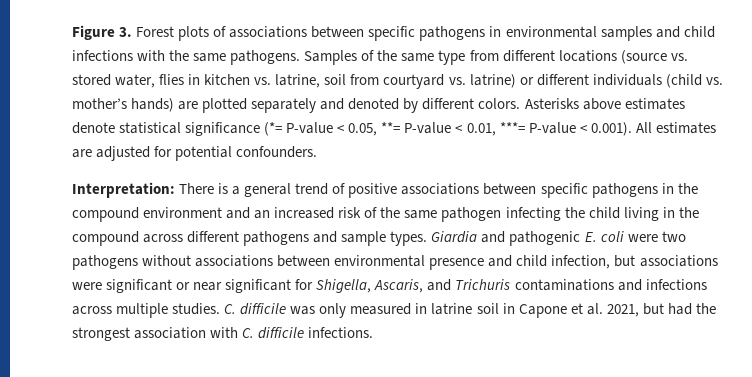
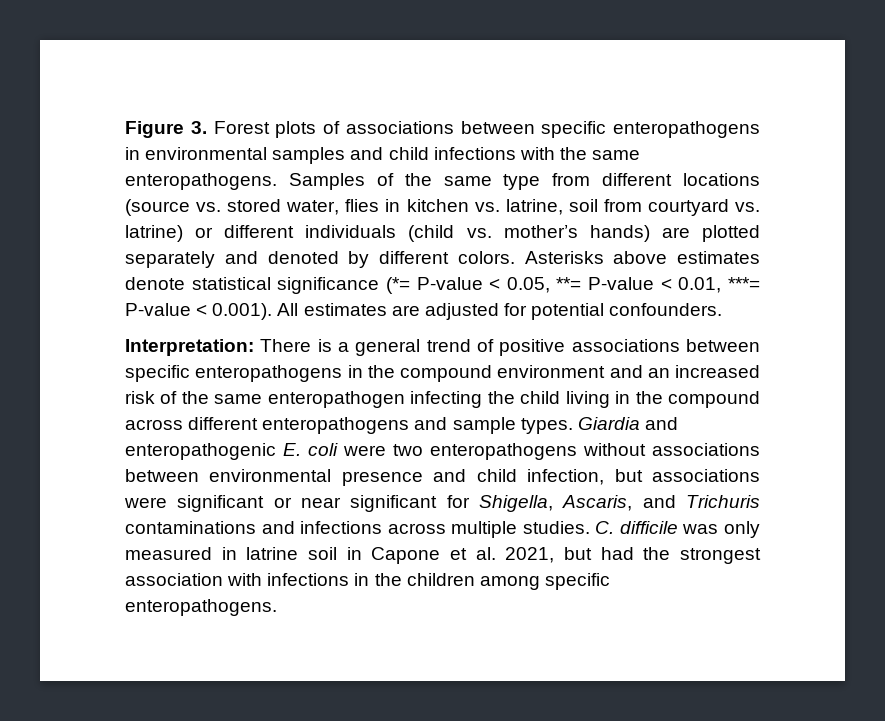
[419,26,486,41] pathogens -> [613,121,760,138] enteropathogens
[230,50,301,65] pathogens. -> [125,173,277,190] enteropathogens.
[591,183,658,198] pathogens -> [195,365,343,382] enteropathogens
[441,207,502,222] pathogen -> [267,391,405,408] enteropathogen
[243,231,310,246] pathogens -> [262,417,410,434] enteropathogens
[509,231,581,246] pathogenic -> [125,443,276,460] enteropathogenic
[72,255,138,270] pathogens -> [430,443,577,460] enteropathogens
[242,327,374,339] C. difficile infections. -> [267,573,610,590] [125,599,277,616] infections in the children among specific enteropathogens.

